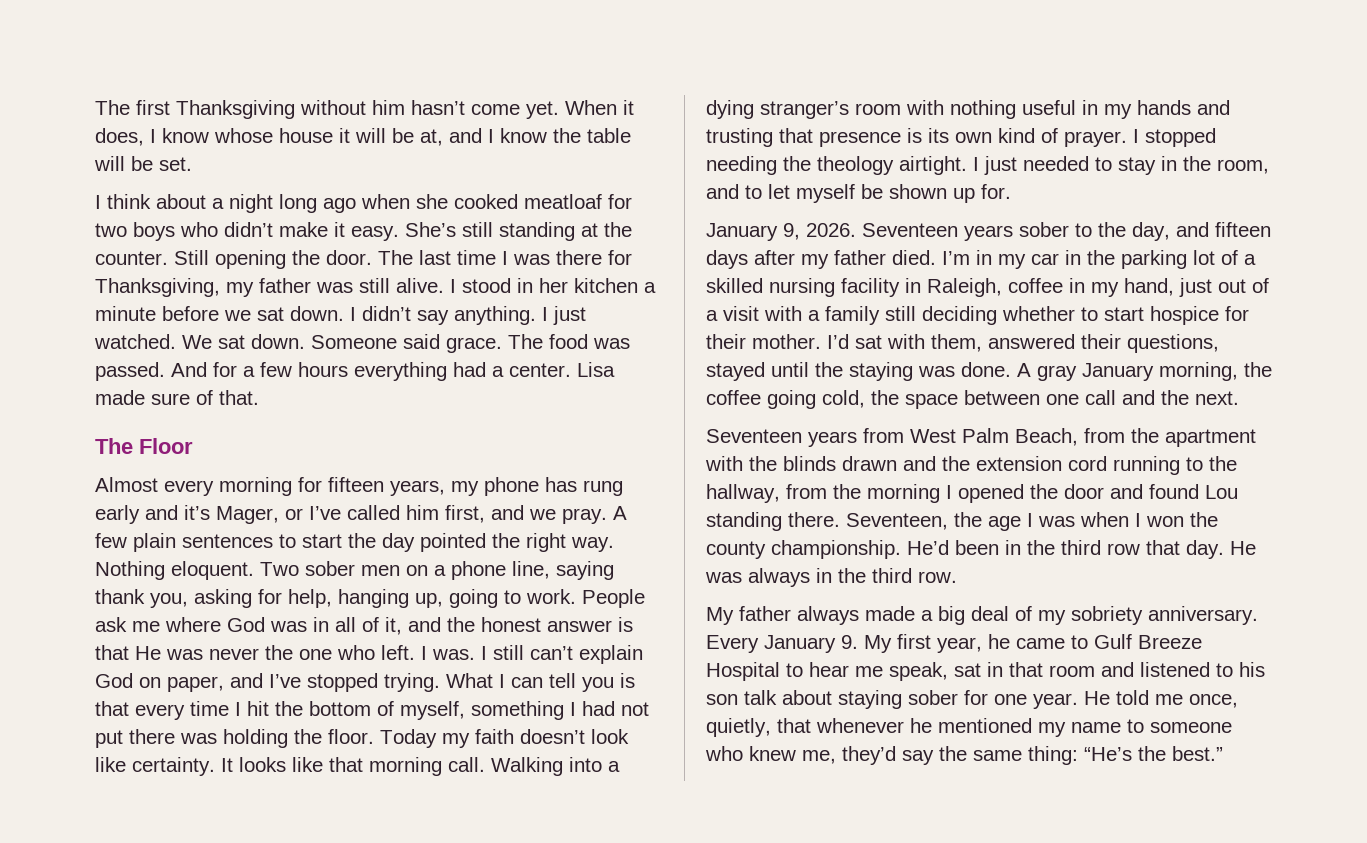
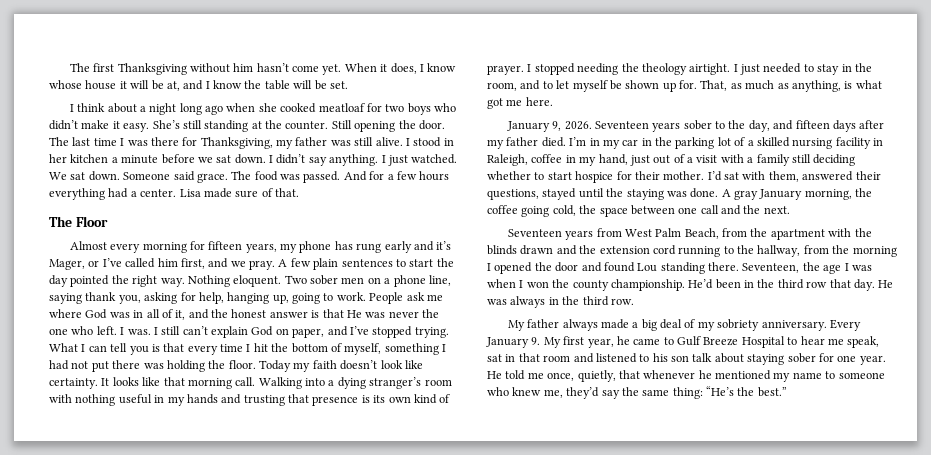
(1011, 191) none -> [700,80,882,92] [487,97,553,109] That, as much as anything, is what got me here.

